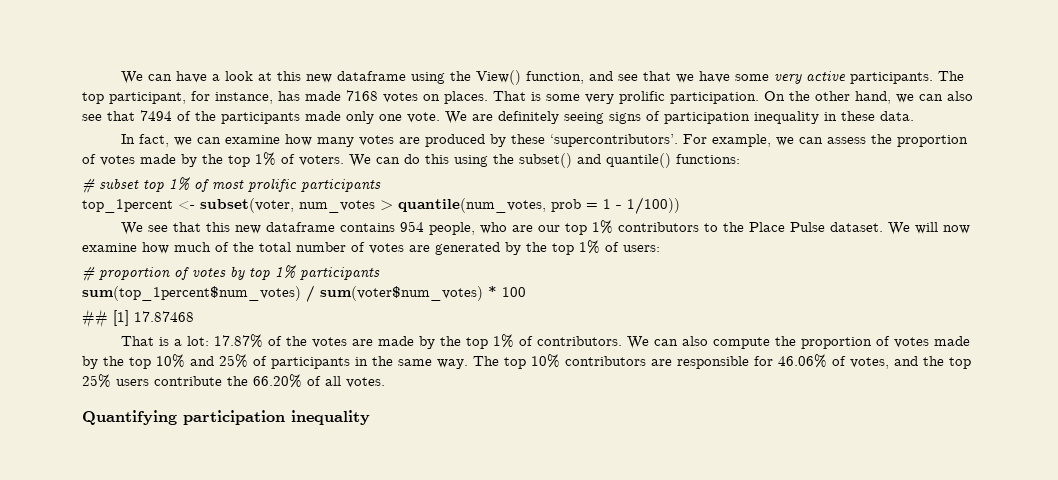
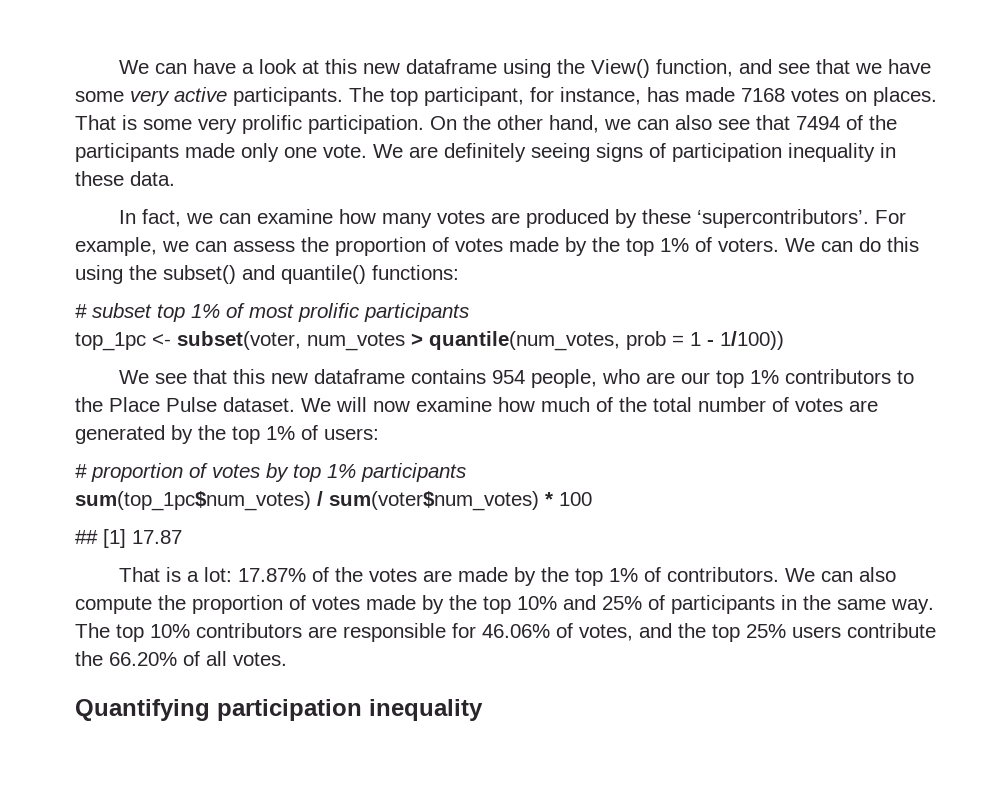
[82,199,173,213] top_1percent -> [75,332,146,351] top_1pc
[82,286,301,301] sum(top_1percent$num_votes) -> [75,491,311,511] sum(top_1pc$num_votes)
[134,311,194,322] 17.87468 -> [132,530,182,544] 17.87

